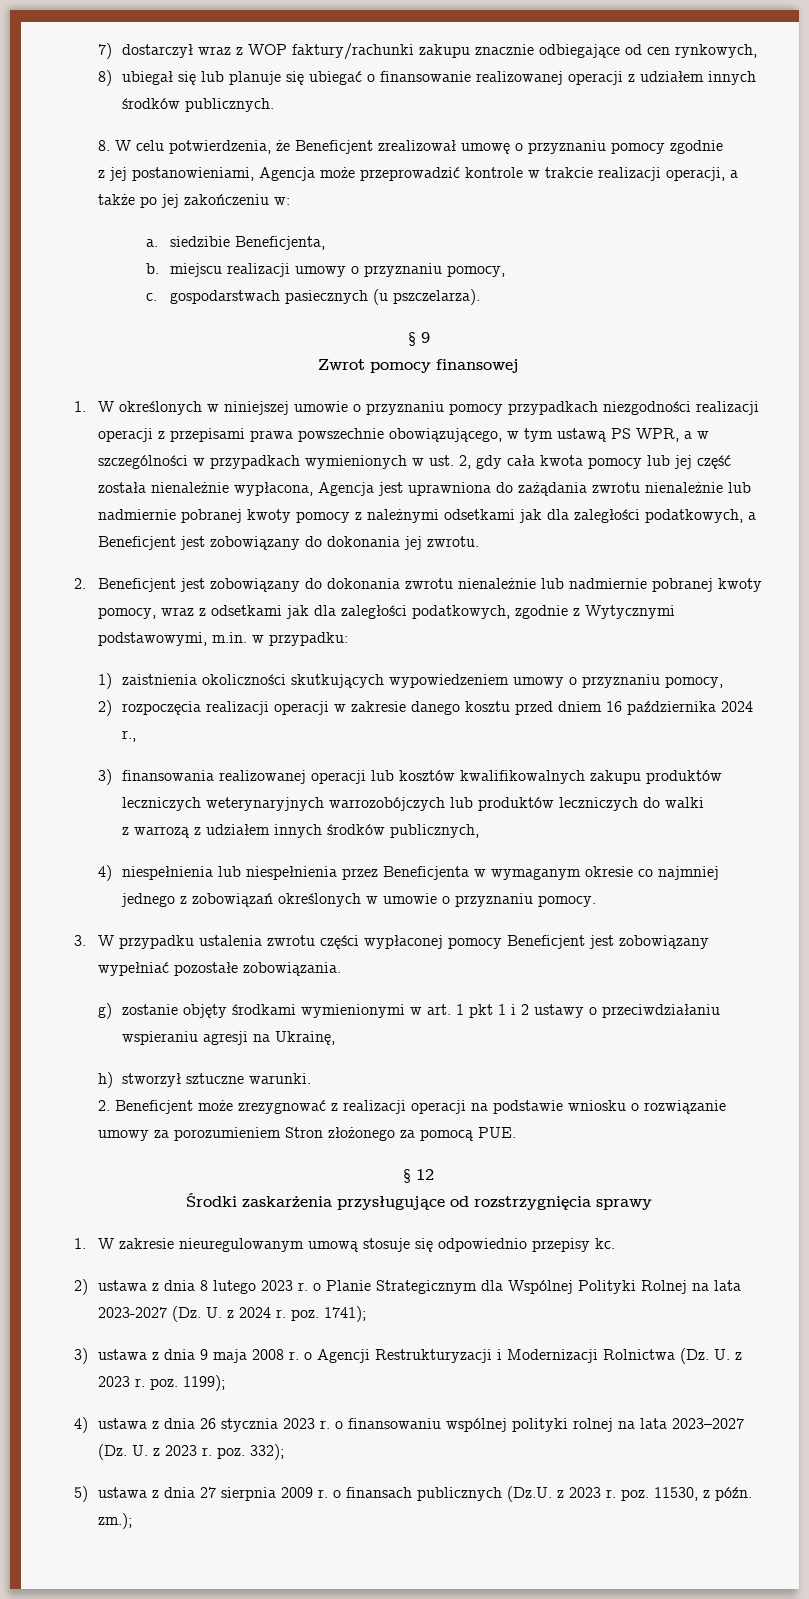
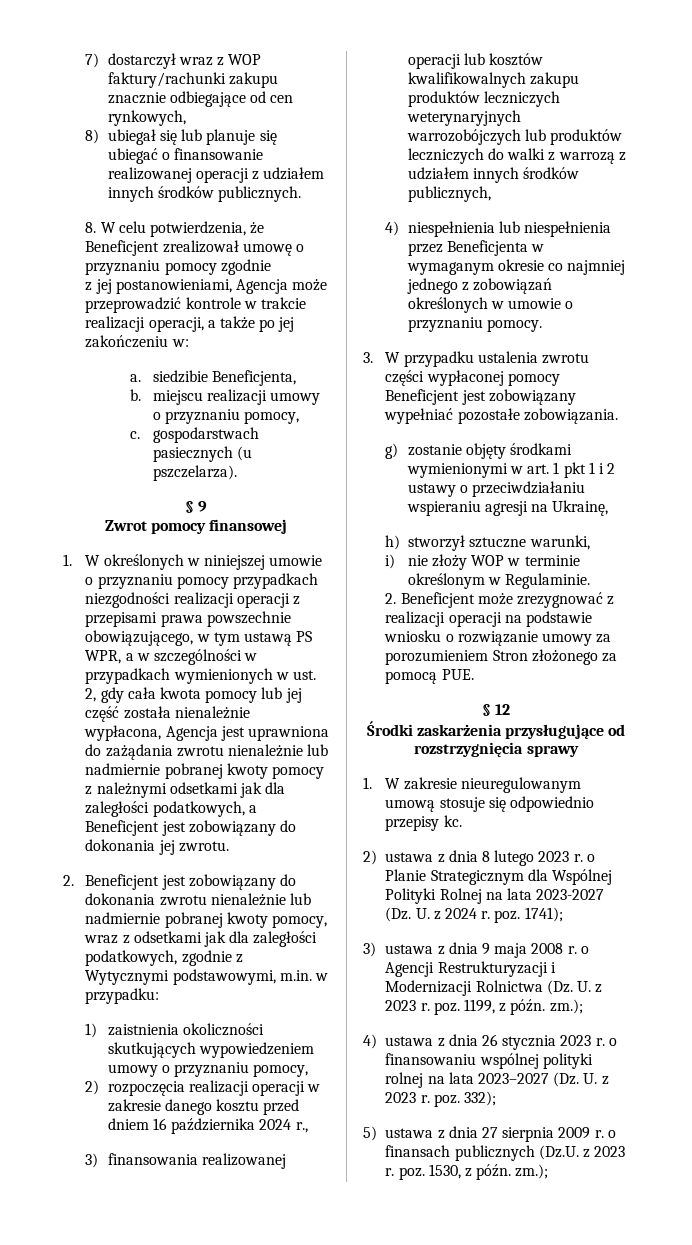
(705, 802) // -> (546, 154) none
[249,1073,312,1084] warunki. -> [529,535,590,550] [385,554,580,570] [407,573,591,589] warunki, // i) nie złoży WOP w terminie określonym w Regulaminie.
[183,1375,226,1391] 1199); -> [463,999,583,1015] 1199, z późn. zm.);
[654,1487,699,1501] 11530, -> [428,1164,461,1179] 1530,

